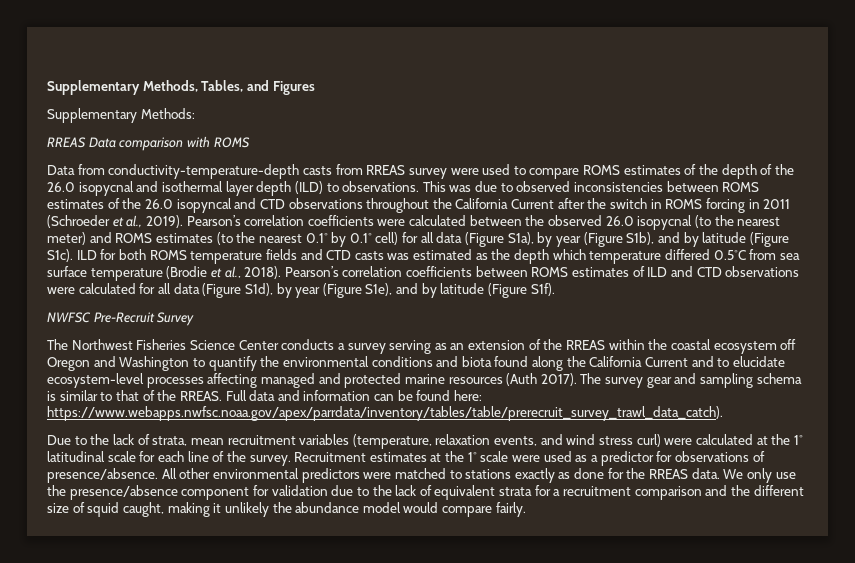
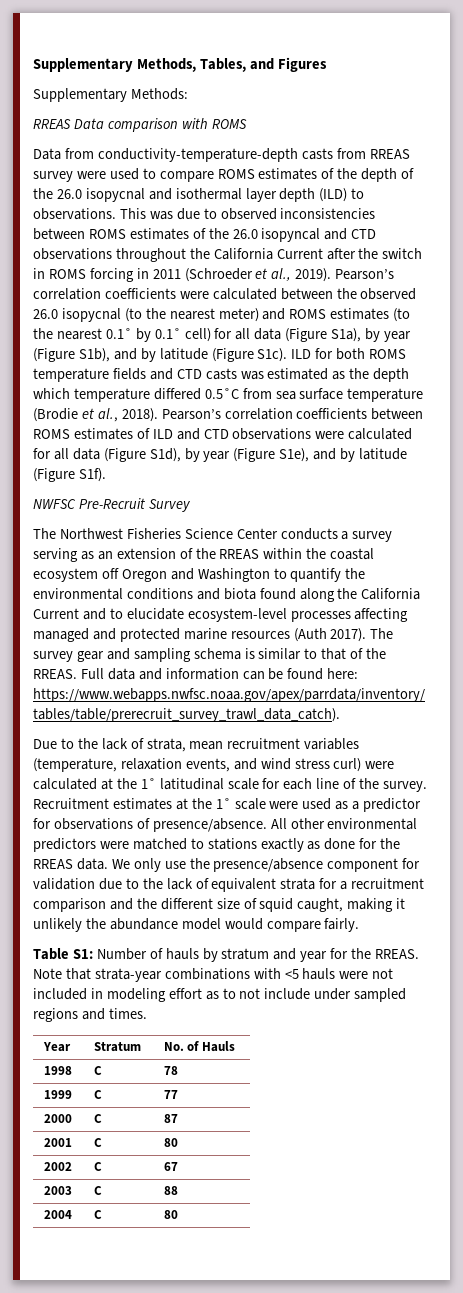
(526, 509) none -> [33,948,420,962] [33,968,394,982] [33,988,407,1002] [33,1008,147,1022] [42,1042,71,1052] [93,1042,141,1052] [163,1041,235,1052] [43,1066,72,1075] [93,1066,102,1075] [163,1066,178,1075] [43,1090,72,1099] [93,1090,102,1099] [163,1090,178,1099] [43,1114,72,1123] [93,1114,102,1123] [163,1114,178,1123] [43,1138,72,1147] [93,1138,102,1147] [163,1138,178,1147] [43,1162,72,1171] [93,1162,102,1171] [163,1162,178,1171] [43,1186,72,1195] [93,1186,102,1195] [163,1186,178,1195] [43,1210,72,1219] [93,1210,102,1219] [163,1210,178,1219] // Table S1: Number of hauls by stratum and year for the RREAS. Note that strata-year combinations with <5 hauls were not included in modeling effort as to not include under sampled regions and times. // Year | Stratum | No. of Hauls // 1998 | C | 78 // 1999 | C | 77 // 2000 | C | 87 // 2001 | C | 80 // 2002 | C | 67 // 2003 | C | 88 // 2004 | C | 80

